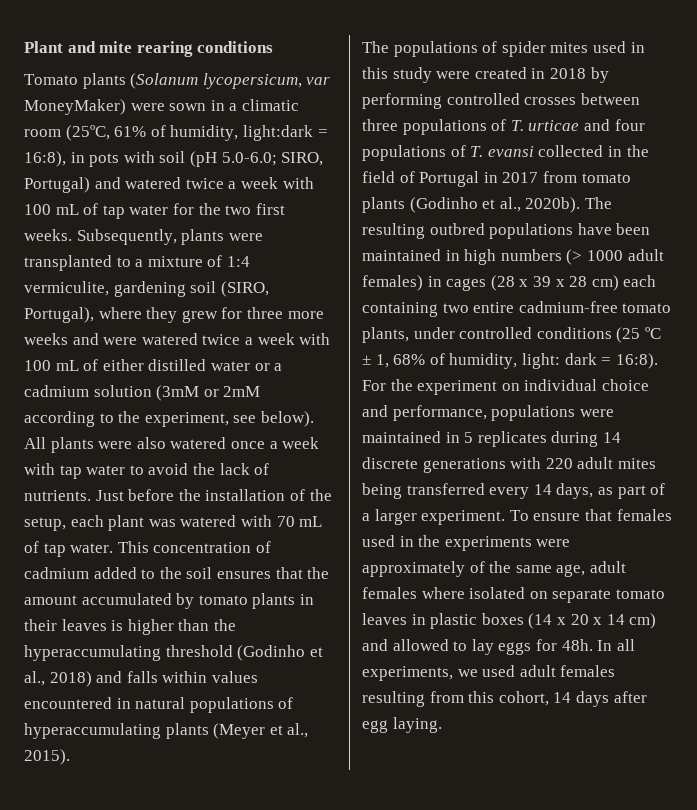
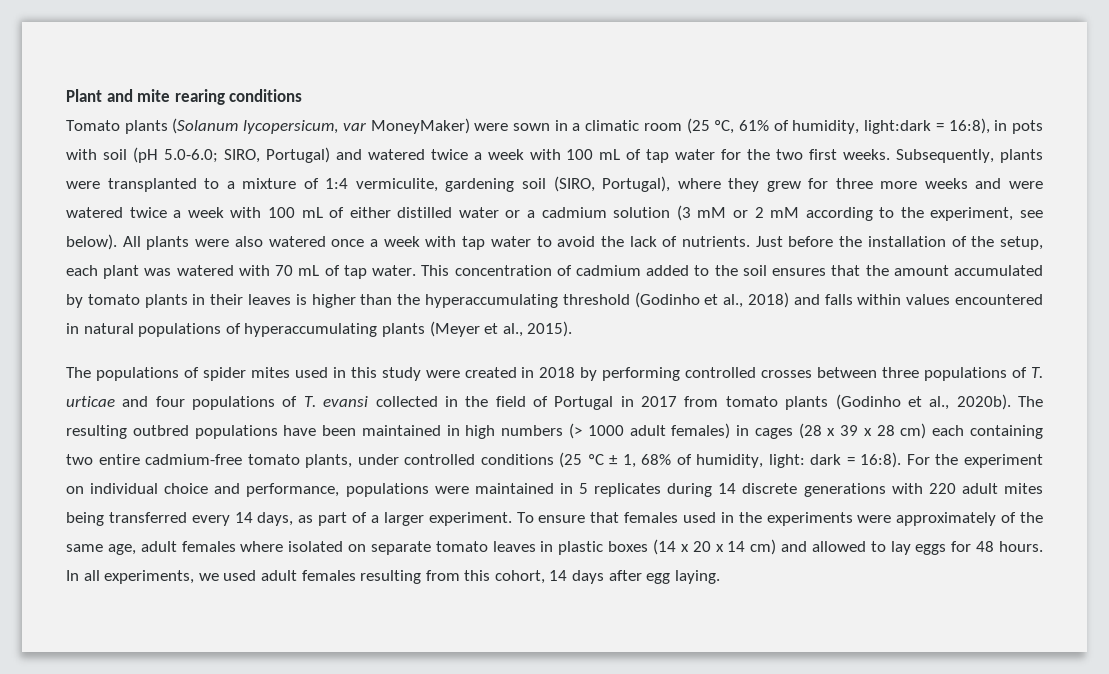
[65,125,110,141] (25ºC, -> [686,118,735,134] (25 ºC,
[156,385,261,401] (3mM or 2mM -> [676,205,800,221] (3 mM or 2 mM
[561,639,593,651] 48h. -> [976,541,1043,552] 48 hours.

